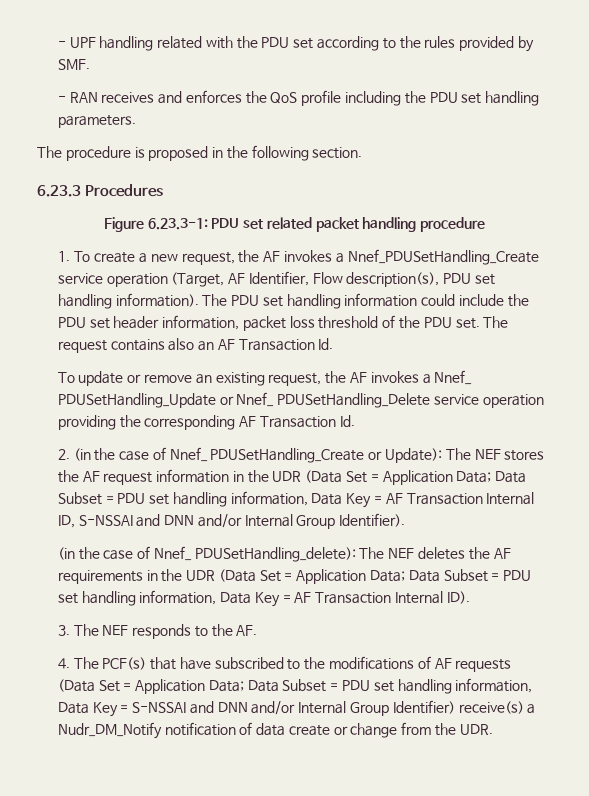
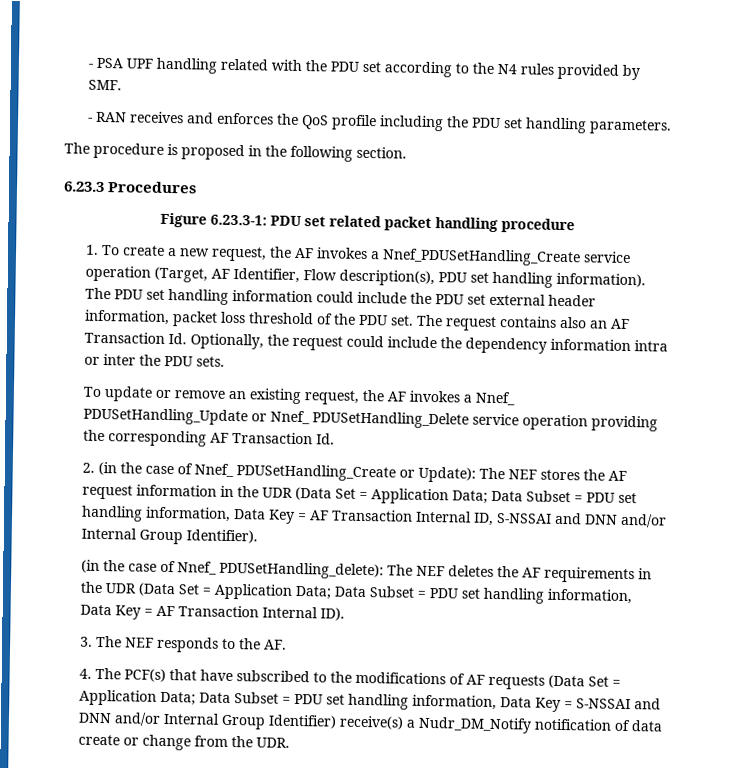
[57,41,66,47] - -> [88,57,125,69] - PSA
(421, 42) none -> [497,63,518,75] N4
(110, 323) none -> [489,293,547,306] external
(334, 344) none -> [190,333,669,354] [84,354,226,367] Optionally, the request could include the dependency information intra or inter the PDU sets.

